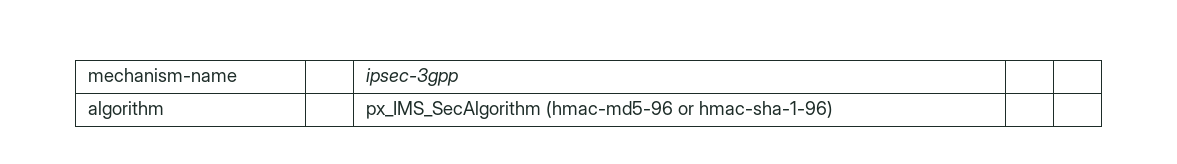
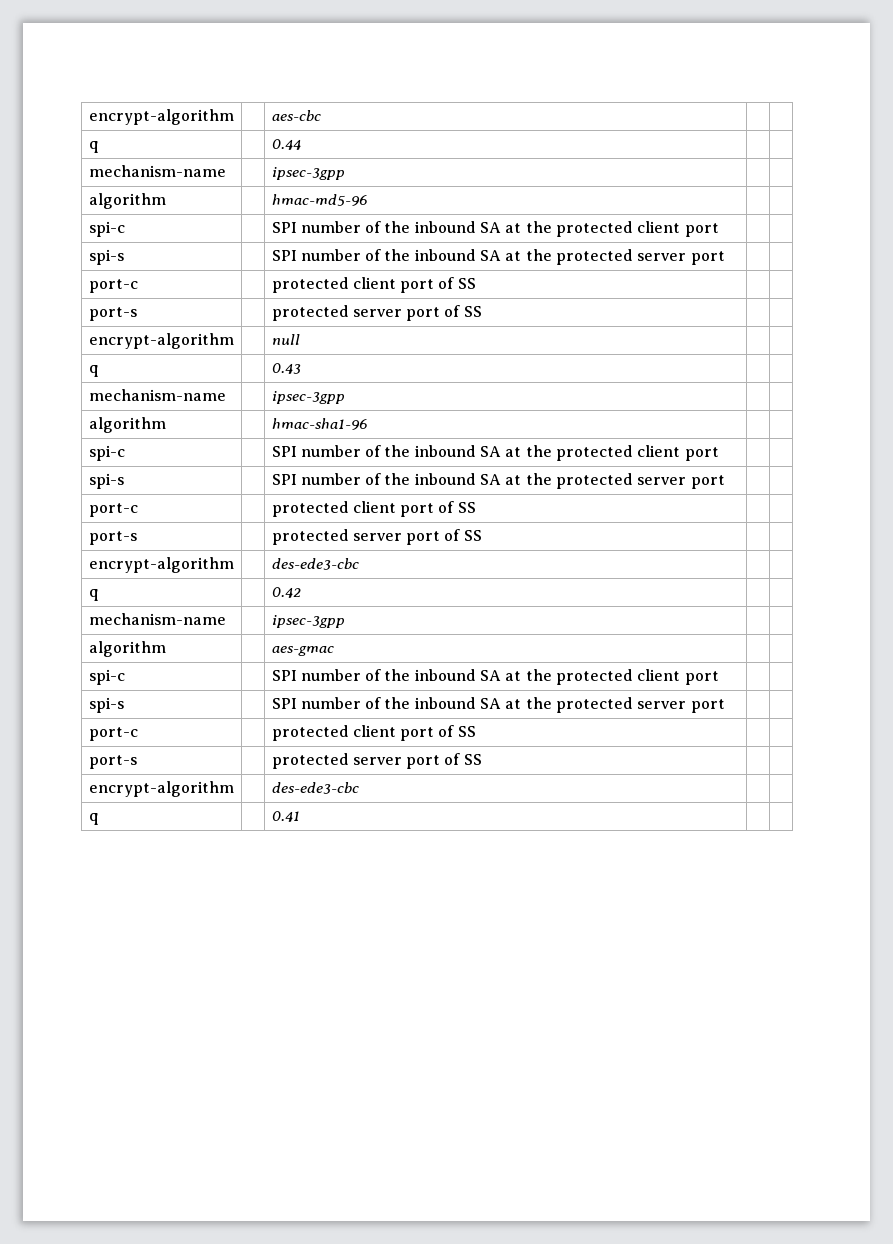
[88,68,238,82] [366,68,459,86] [88,101,165,119] [366,101,834,119] mechanism-name | | ipsec-3gpp | | // algorithm | | px_IMS_SecAlgorithm (hmac-md5-96 or hmac-sha-1-96) -> [88,109,234,125] [271,110,321,121] [88,141,99,153] [271,139,301,150] [88,165,226,177] [271,167,345,180] [88,193,166,209] [271,194,367,206] [88,221,125,237] [271,221,719,237] [88,249,124,265] [271,249,725,265] [88,279,138,293] [271,277,476,293] [88,307,137,321] [271,305,482,321] [88,333,234,349] [271,334,300,345] [88,365,99,377] [271,363,301,374] [88,389,226,401] [271,391,345,404] [88,417,166,433] [271,418,367,430] [88,445,125,461] [271,445,719,461] [88,473,124,489] [271,473,725,489] [88,503,138,517] [271,501,476,517] [88,531,137,545] [271,529,482,545] [88,557,234,573] [271,558,359,570] [88,589,99,601] [271,587,301,598] [88,613,226,625] [271,615,345,628] [88,641,166,657] [271,646,334,656] [88,669,125,685] [271,669,719,685] [88,697,124,713] [271,697,725,713] [88,727,138,741] [271,725,476,741] [88,755,137,769] [271,753,482,769] [88,781,234,797] [271,782,359,794] [88,813,99,825] [271,811,300,822] encrypt-algorithm | | aes-cbc | | // q | | 0.44 | | // mechanism-name | | ipsec-3gpp | | // algorithm | | hmac-md5-96 | | // spi-c | | SPI number of the inbound SA at the protected client port | | // spi-s | | SPI number of the inbound SA at the protected server port | | // port-c | | protected client port of SS | | // port-s | | protected server port of SS | | // encrypt-algorithm | | null | | // q | | 0.43 | | // mechanism-name | | ipsec-3gpp | | // algorithm | | hmac-sha1-96 | | // spi-c | | SPI number of the inbound SA at the protected client port | | // spi-s | | SPI number of the inbound SA at the protected server port | | // port-c | | protected client port of SS | | // port-s | | protected server port of SS | | // encrypt-algorithm | | des-ede3-cbc | | // q | | 0.42 | | // mechanism-name | | ipsec-3gpp | | // algorithm | | aes-gmac | | // spi-c | | SPI number of the inbound SA at the protected client port | | // spi-s | | SPI number of the inbound SA at the protected server port | | // port-c | | protected client port of SS | | // port-s | | protected server port of SS | | // encrypt-algorithm | | des-ede3-cbc | | // q | | 0.41

